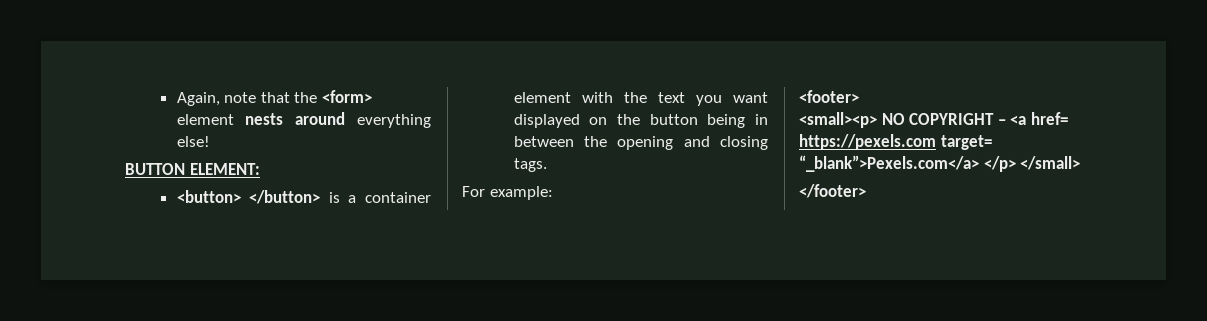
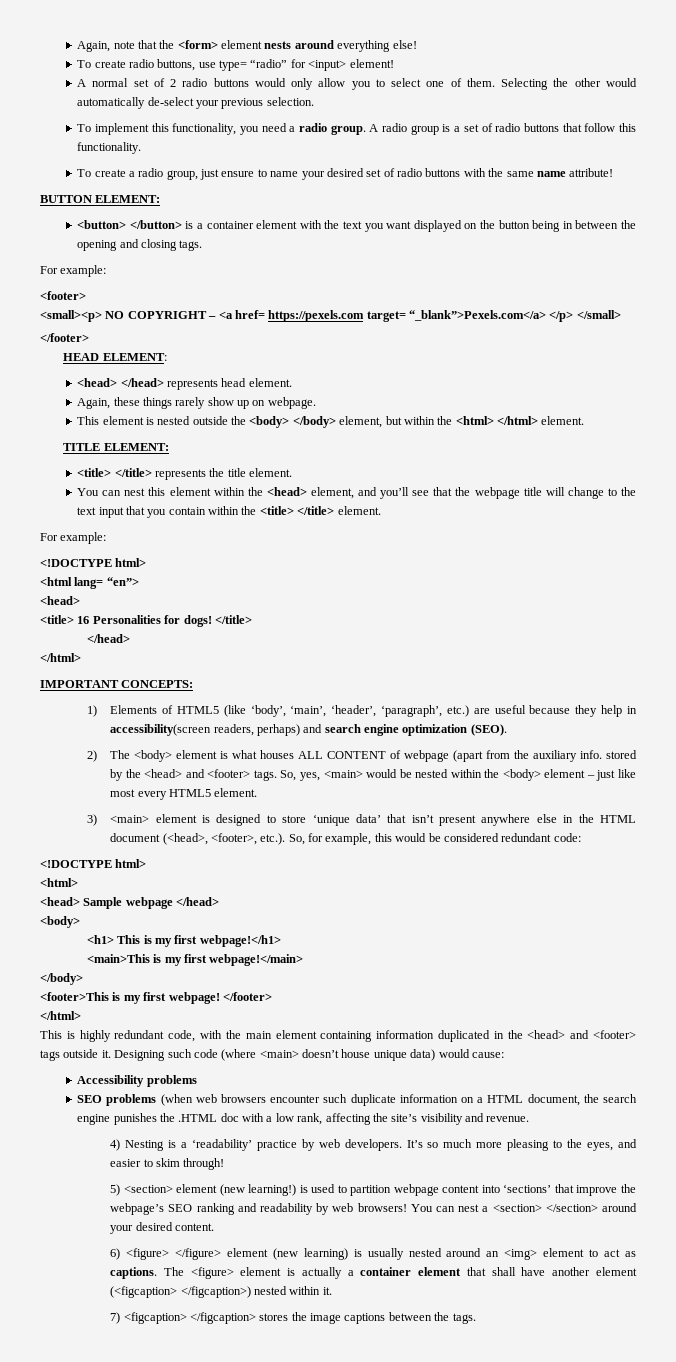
(210, 141) none -> [77,59,394,71] [77,78,637,90] [77,97,314,109] [77,123,636,135] [77,142,142,154] [77,168,614,180] // To create radio buttons, use type= “radio” for <input> element! // A normal set of 2 radio buttons would only allow you to select one of them. Selecting the other would automatically de-select your previous selection. // To implement this functionality, you need a radio group. A radio group is a set of radio buttons that follow this functionality. // To create a radio group, just ensure to name your desired set of radio buttons with the same name attribute!
(866, 191) none -> [63,353,167,361] [77,378,292,390] [77,397,316,409] [77,416,585,428] [63,443,169,451] [77,468,293,480] [77,487,636,499] [77,506,381,518] [40,532,107,544] [40,558,147,567] [40,577,139,589] [40,596,80,605] [40,615,252,627] [86,634,130,643] [40,653,81,662] [40,680,194,688] [86,705,637,717] [110,724,507,736] [86,750,637,762] [110,769,636,781] [110,788,258,800] [86,814,636,826] [110,833,581,845] [40,859,147,868] [40,878,78,887] [40,897,220,909] [40,916,80,928] [86,935,281,947] [86,954,304,966] [40,973,83,985] [40,992,272,1004] [40,1011,81,1020] [40,1030,636,1042] [40,1049,504,1061] [77,1075,197,1087] [77,1094,637,1106] [77,1113,530,1125] [110,1139,637,1151] [110,1158,225,1170] [110,1184,636,1196] [110,1203,637,1215] [110,1222,214,1234] [110,1248,636,1260] [110,1267,637,1279] [110,1286,332,1298] [110,1312,476,1324] // HEAD ELEMENT: // <head> </head> represents head element. // Again, these things rarely show up on webpage. // This element is nested outside the <body> </body> element, but within the <html> </html> element. // TITLE ELEMENT: // <title> </title> represents the title element. // You can nest this element within the <head> element, and you’ll see that the webpage title will change to the text input that you contain within the <title> </title> element. // For example: // <!DOCTYPE html> // <html lang= “en”> // <head> // <title> 16 Personalities for dogs! </title> // </head> // </html> // IMPORTANT CONCEPTS: // 1) Elements of HTML5 (like ‘body’, ‘main’, ‘header’, ‘paragraph’, etc.) are useful because they help in accessibility(screen readers, perhaps) and search engine optimization (SEO). // 2) The <body> element is what houses ALL CONTENT of webpage (apart from the auxiliary info. stored by the <head> and <footer> tags. So, yes, <main> would be nested within the <body> element – just like most every HTML5 element. // 3) <main> element is designed to store ‘unique data’ that isn’t present anywhere else in the HTML document (<head>, <footer>, etc.). So, for example, this would be considered redundant code: // <!DOCTYPE html> // <html> // <head> Sample webpage </head> // <body> // <h1> This is my first webpage!</h1> // <main>This is my first webpage!</main> // </body> // <footer>This is my first webpage! </footer> // </html> // This is highly redundant code, with the main element containing information duplicated in the <head> and <footer> tags outside it. Designing such code (where <main> doesn’t house unique data) would cause: // Accessibility problems // SEO problems (when web browsers encounter such duplicate information on a HTML document, the search engine punishes the .HTML doc with a low rank, affecting the site’s visibility and revenue. // 4) Nesting is a ‘readability’ practice by web developers. It’s so much more pleasing to the eyes, and easier to skim through! // 5) <section> element (new learning!) is used to partition webpage content into ‘sections’ that improve the webpage’s SEO ranking and readability by web browsers! You can nest a <section> </section> around your desired content. // 6) <figure> </figure> element (new learning) is usually nested around an <img> element to act as captions. The <figure> element is actually a container element that shall have another element (<figcaption> </figcaption>) nested within it. // 7) <figcaption> </figcaption> stores the image captions between the tags.

